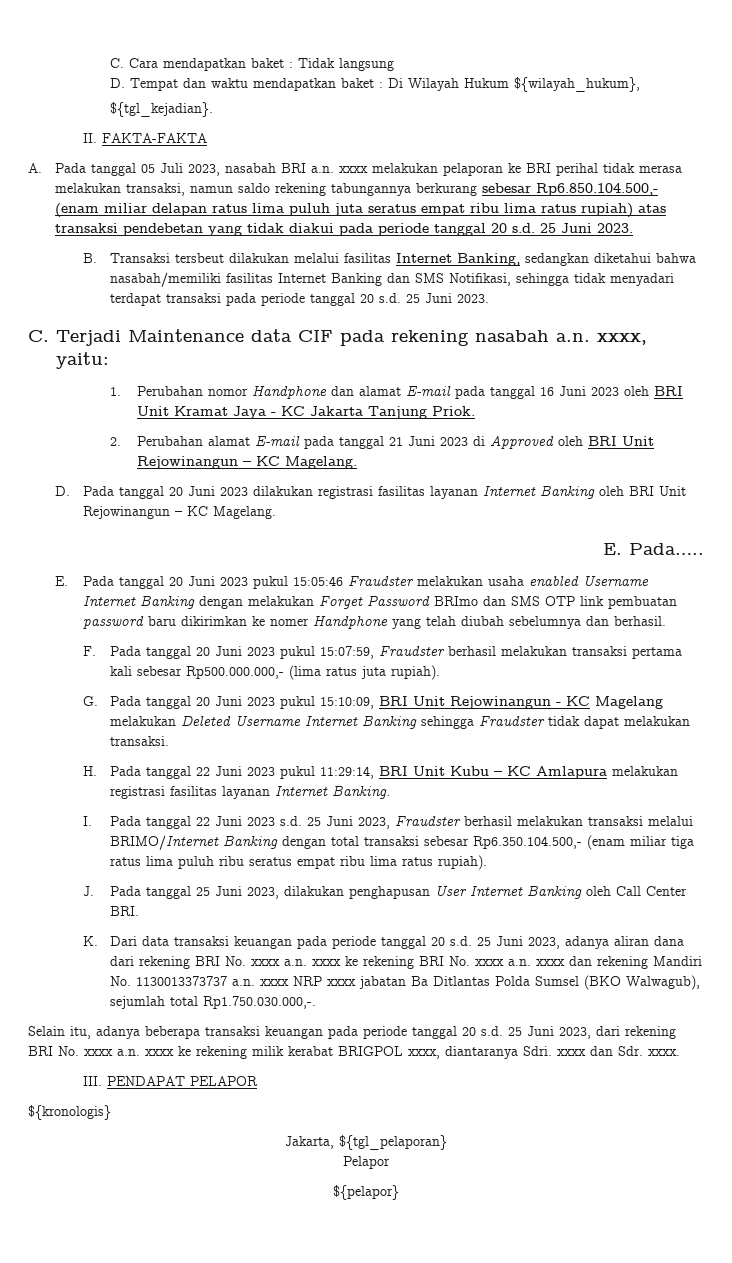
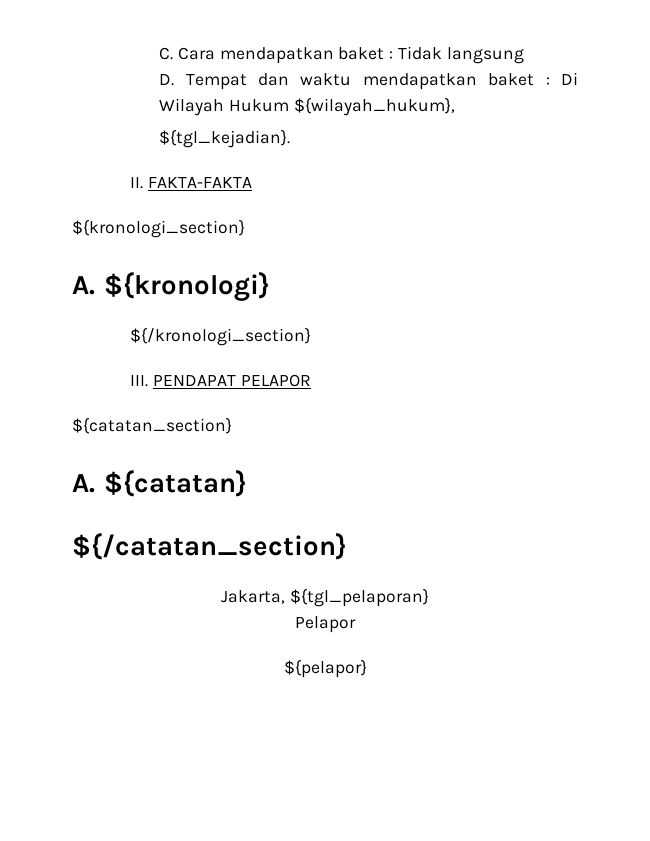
[28,163,683,176] [55,183,659,196] [55,203,667,218] [55,223,634,236] [82,253,697,266] [110,272,675,287] [110,293,490,306] [28,329,647,346] [56,352,109,369] [110,385,684,399] [137,406,476,419] [110,436,655,449] [137,456,358,469] [55,485,686,499] [82,506,276,519] [603,543,704,555] [55,575,649,589] [82,595,677,609] [82,615,666,629] [82,646,683,659] [110,665,441,680] [82,696,664,709] [110,715,691,729] [110,736,170,746] [82,766,679,779] [110,785,392,799] [82,816,694,829] [110,835,695,850] [110,855,488,870] [82,885,688,899] [110,906,140,916] [82,936,685,949] [110,956,703,969] [110,975,701,990] [110,996,317,1009] [28,1026,676,1039] [28,1046,680,1059] A. Pada tanggal 05 Juli 2023, nasabah BRI a.n. xxxx melakukan pelaporan ke BRI perihal tidak merasa melakukan transaksi, namun saldo rekening tabungannya berkurang sebesar Rp6.850.104.500,- (enam miliar delapan ratus lima puluh juta seratus empat ribu lima ratus rupiah) atas transaksi pendebetan yang tidak diakui pada periode tanggal 20 s.d. 25 Juni 2023. // B. Transaksi tersbeut dilakukan melalui fasilitas Internet Banking, sedangkan diketahui bahwa nasabah/memiliki fasilitas Internet Banking dan SMS Notifikasi, sehingga tidak menyadari terdapat transaksi pada periode tanggal 20 s.d. 25 Juni 2023. // C. Terjadi Maintenance data CIF pada rekening nasabah a.n. xxxx, yaitu: // 1. Perubahan nomor Handphone dan alamat E-mail pada tanggal 16 Juni 2023 oleh BRI Unit Kramat Jaya - KC Jakarta Tanjung Priok. // 2. Perubahan alamat E-mail pada tanggal 21 Juni 2023 di Approved oleh BRI Unit Rejowinangun – KC Magelang. // D. Pada tanggal 20 Juni 2023 dilakukan registrasi fasilitas layanan Internet Banking oleh BRI Unit Rejowinangun – KC Magelang. // E. Pada….. // E. Pada tanggal 20 Juni 2023 pukul 15:05:46 Fraudster melakukan usaha enabled Username Internet Banking dengan melakukan Forget Password BRImo dan SMS OTP link pembuatan password baru dikirimkan ke nomer Handphone yang telah diubah sebelumnya dan berhasil. // F. Pada tanggal 20 Juni 2023 pukul 15:07:59, Fraudster berhasil melakukan transaksi pertama kali sebesar Rp500.000.000,- (lima ratus juta rupiah). // G. Pada tanggal 20 Juni 2023 pukul 15:10:09, BRI Unit Rejowinangun - KC Magelang melakukan Deleted Username Internet Banking sehingga Fraudster tidak dapat melakukan transaksi. // H. Pada tanggal 22 Juni 2023 pukul 11:29:14, BRI Unit Kubu – KC Amlapura melakukan registrasi fasilitas layanan Internet Banking. // I. Pada tanggal 22 Juni 2023 s.d. 25 Juni 2023, Fraudster berhasil melakukan transaksi melalui BRIMO/Internet Banking dengan total transaksi sebesar Rp6.350.104.500,- (enam miliar tiga ratus lima puluh ribu seratus empat ribu lima ratus rupiah). // J. Pada tanggal 25 Juni 2023, dilakukan penghapusan User Internet Banking oleh Call Center BRI. // K. Dari data transaksi keuangan pada periode tanggal 20 s.d. 25 Juni 2023, adanya aliran dana dari rekening BRI No. xxxx a.n. xxxx ke rekening BRI No. xxxx a.n. xxxx dan rekening Mandiri No. 1130013373737 a.n. xxxx NRP xxxx jabatan Ba Ditlantas Polda Sumsel (BKO Walwagub), sejumlah total Rp1.750.030.000,-. // Selain itu, adanya beberapa transaksi keuangan pada periode tanggal 20 s.d. 25 Juni 2023, dari rekening BRI No. xxxx a.n. xxxx ke rekening milik kerabat BRIGPOL xxxx, diantaranya Sdri. xxxx dan Sdr. xxxx. -> [72,219,245,238] [72,272,270,301] [130,327,312,346] ${kronologi_section} // A. ${kronologi} // ${/kronologi_section}
[28,1105,111,1120] ${kronologis} -> [72,417,232,434] [72,470,247,497] [72,533,347,560] ${catatan_section} // A. ${catatan} // ${/catatan_section}

